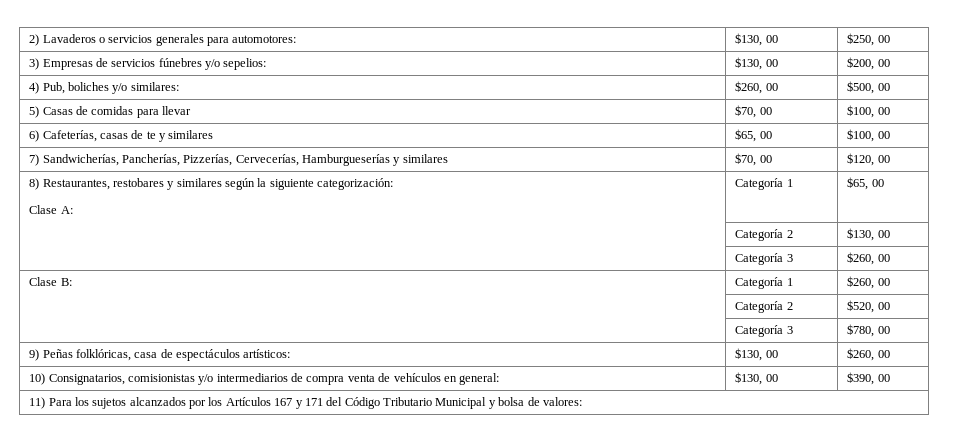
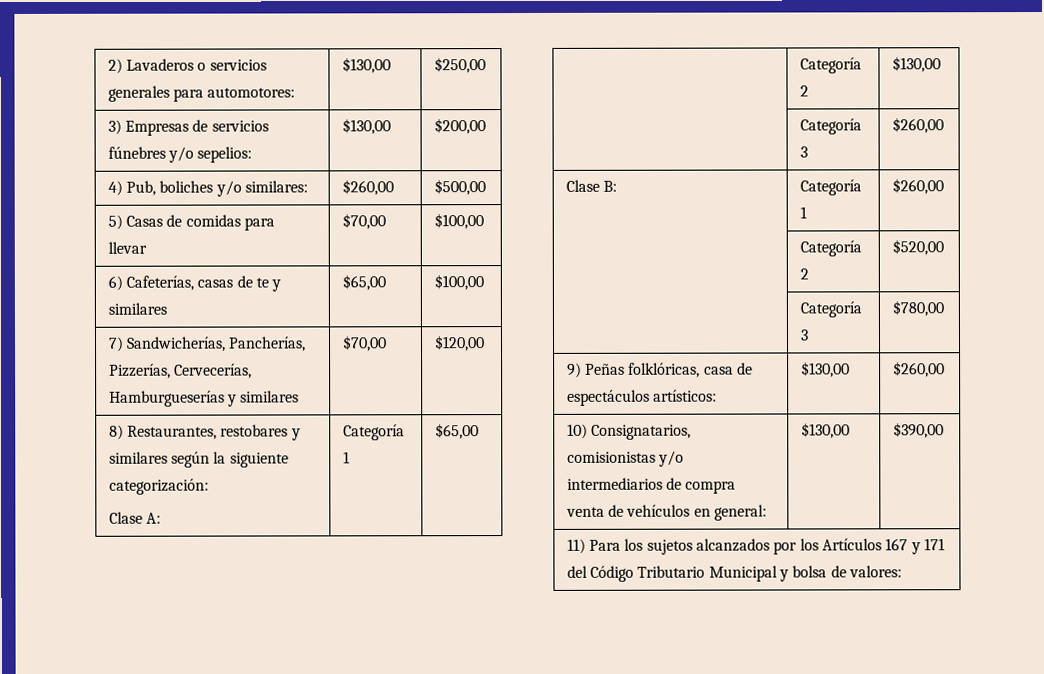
[735,33,778,46] [847,33,890,46] $130, 00 | $250, 00 -> [341,57,391,74] [433,57,486,74] $130,00 | $250,00
[735,57,778,70] [847,57,890,70] $130, 00 | $200, 00 -> [341,118,391,135] [433,118,486,135] $130,00 | $200,00
[735,81,778,94] [847,81,890,94] $260, 00 | $500, 00 -> [341,179,394,196] [433,179,486,196] $260,00 | $500,00
[735,105,772,118] [847,105,890,118] $70, 00 | $100, 00 -> [341,213,386,230] [433,213,484,230] $70,00 | $100,00
[735,129,772,142] [847,129,890,142] $65, 00 | $100, 00 -> [341,274,386,291] [433,274,484,291] $65,00 | $100,00
[735,153,772,166] [847,153,890,166] $70, 00 | $120, 00 -> [341,335,387,352] [433,335,485,352] $70,00 | $120,00
[847,177,884,190] [735,229,793,241] [847,228,890,241] [735,253,793,265] [847,252,890,265] $65, 00 // | Categoría 2 | $130, 00 // | Categoría 3 | $260, 00 -> [434,423,479,440] [799,57,862,74] [799,85,809,97] [891,56,941,73] [799,118,862,135] [799,146,808,158] [891,117,944,134] $65,00 // | Categoría 2 | $130,00 // | Categoría 3 | $260,00
[847,276,890,289] [735,301,793,313] [847,300,890,313] [735,325,793,337] [847,324,890,337] $260, 00 // | Categoría 2 | $520, 00 // | Categoría 3 | $780, 00 -> [891,178,944,195] [799,240,862,257] [799,268,809,280] [891,239,944,256] [799,301,862,318] [799,329,809,341] [891,300,944,317] $260,00 // | Categoría 2 | $520,00 // | Categoría 3 | $780,00
[735,348,778,361] [847,348,890,361] $130, 00 | $260, 00 -> [800,361,850,378] [892,361,945,378] $130,00 | $260,00
[735,372,778,385] [847,372,890,385] $130, 00 | $390, 00 -> [800,422,850,439] [892,422,944,439] $130,00 | $390,00

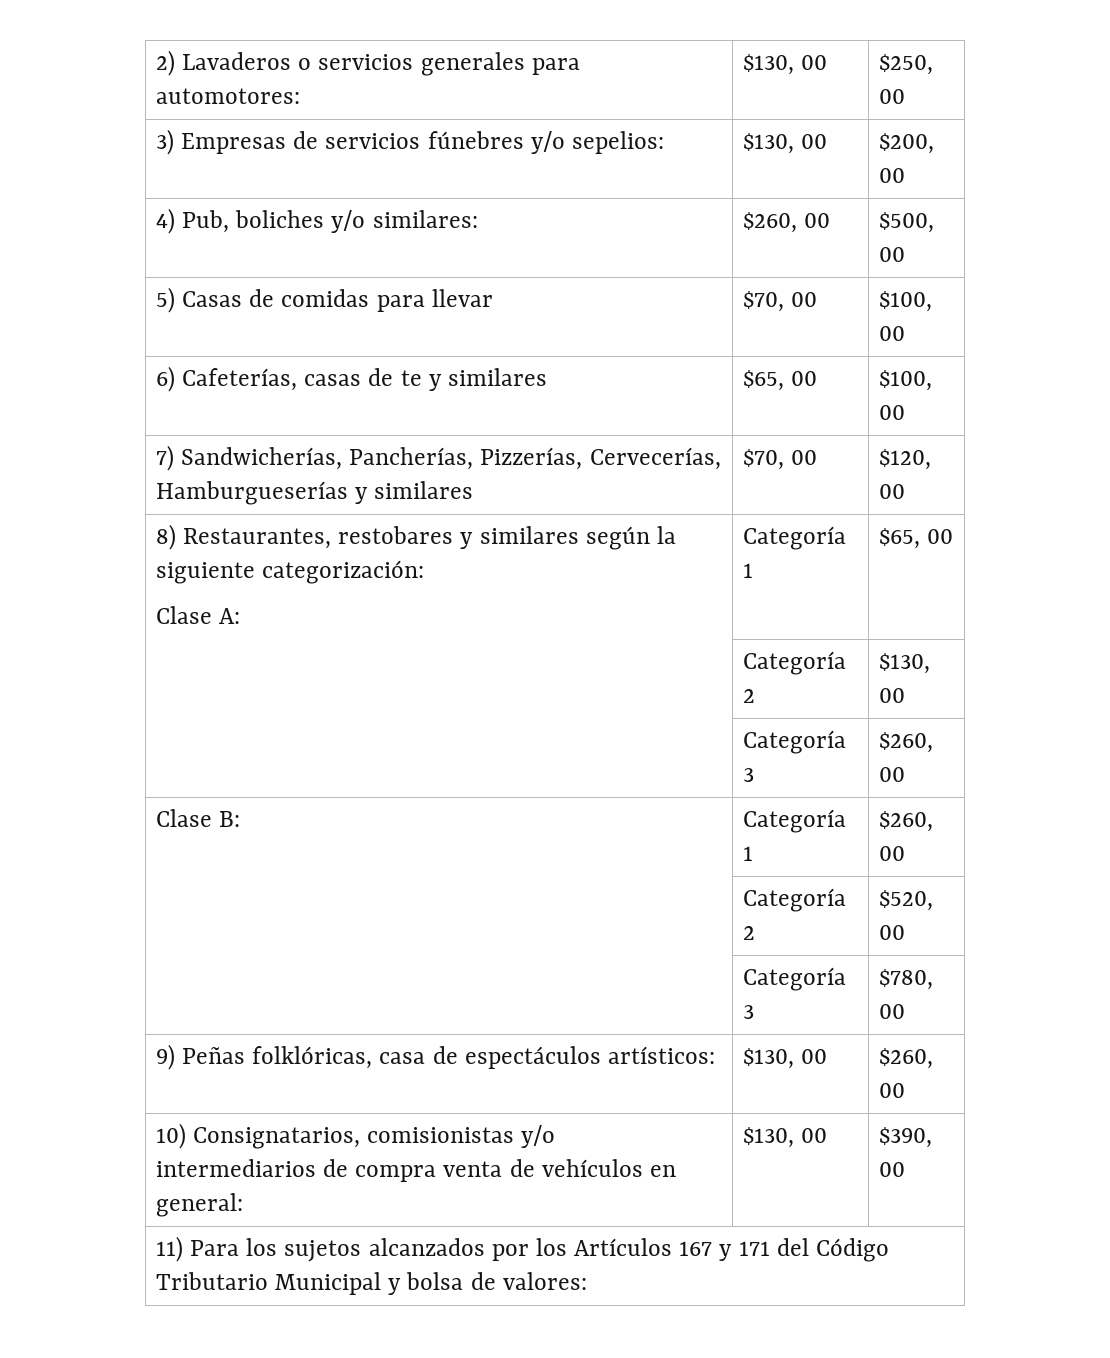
[341,57,391,74] [433,57,486,74] $130,00 | $250,00 -> [743,54,828,75] [879,54,934,75] [879,89,906,104] $130, 00 | $250, 00
[341,118,391,135] [433,118,486,135] $130,00 | $200,00 -> [743,133,828,154] [879,133,935,154] [879,168,906,183] $130, 00 | $200, 00
[341,179,394,196] [433,179,486,196] $260,00 | $500,00 -> [743,212,831,233] [879,212,935,233] [879,247,906,262] $260, 00 | $500, 00
[341,213,386,230] [433,213,484,230] $70,00 | $100,00 -> [743,291,818,312] [879,291,933,312] [879,326,906,341] $70, 00 | $100, 00
[341,274,386,291] [433,274,484,291] $65,00 | $100,00 -> [743,370,818,391] [879,370,933,391] [879,405,906,420] $65, 00 | $100, 00
[341,335,387,352] [433,335,485,352] $70,00 | $120,00 -> [743,449,818,470] [879,449,932,470] [879,484,906,499] $70, 00 | $120, 00
[434,423,479,440] [799,57,862,74] [799,85,809,97] [891,56,941,73] [799,118,862,135] [799,146,808,158] [891,117,944,134] $65,00 // | Categoría 2 | $130,00 // | Categoría 3 | $260,00 -> [879,528,954,549] [743,651,847,675] [743,689,756,703] [879,653,931,674] [879,688,906,703] [743,730,847,754] [743,768,755,782] [879,732,934,753] [879,767,906,782] $65, 00 // | Categoría 2 | $130, 00 // | Categoría 3 | $260, 00
[891,178,944,195] [799,240,862,257] [799,268,809,280] [891,239,944,256] [799,301,862,318] [799,329,809,341] [891,300,944,317] $260,00 // | Categoría 2 | $520,00 // | Categoría 3 | $780,00 -> [879,811,934,832] [879,846,906,861] [743,888,847,912] [743,926,756,940] [879,890,934,911] [879,925,906,940] [743,967,847,991] [743,1005,755,1019] [879,969,934,990] [879,1004,906,1019] $260, 00 // | Categoría 2 | $520, 00 // | Categoría 3 | $780, 00
[800,361,850,378] [892,361,945,378] $130,00 | $260,00 -> [743,1048,828,1069] [879,1048,934,1069] [879,1083,906,1098] $130, 00 | $260, 00
[800,422,850,439] [892,422,944,439] $130,00 | $390,00 -> [743,1127,828,1148] [879,1127,933,1148] [879,1162,906,1177] $130, 00 | $390, 00

